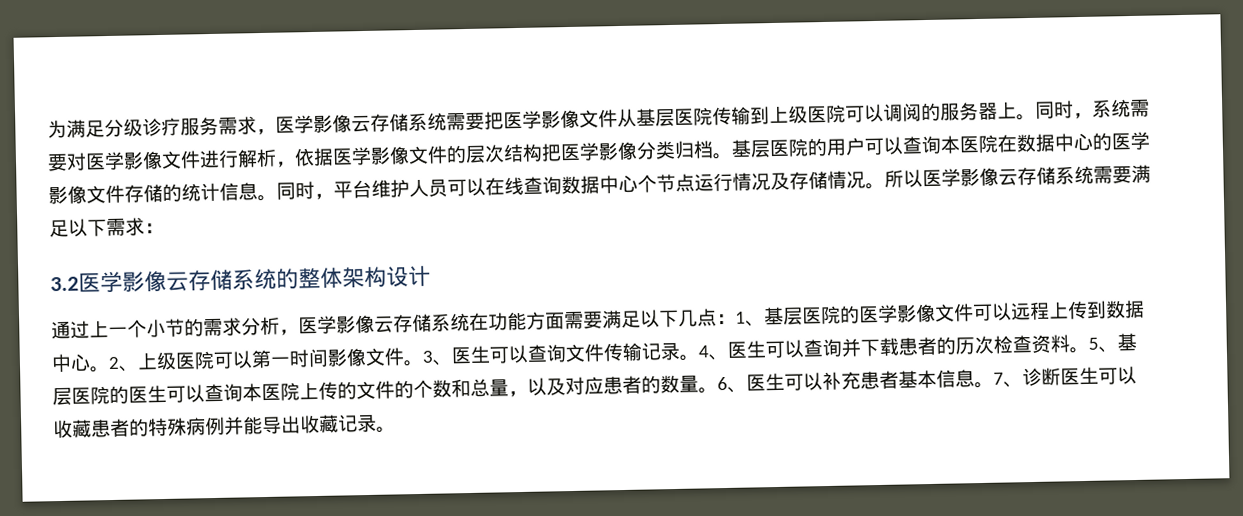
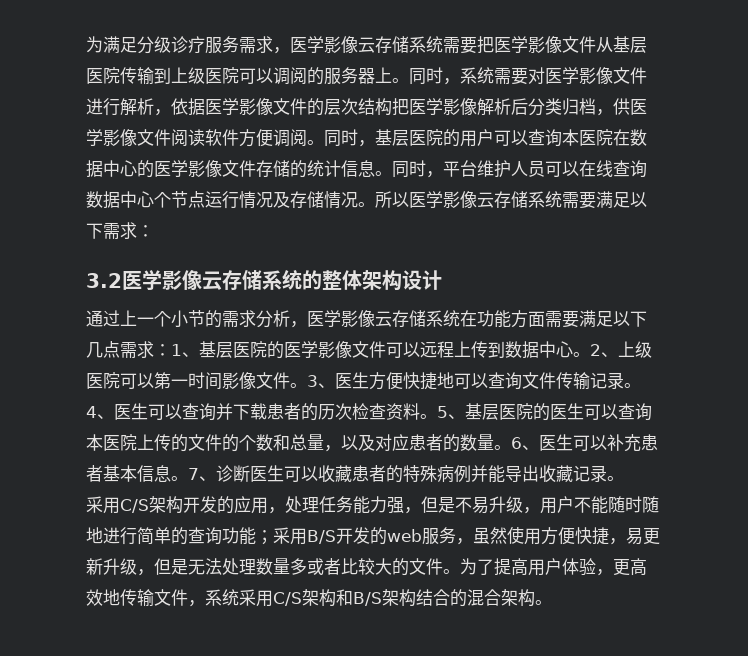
(638, 151) none -> [477,98,528,116] 解析后
[712,152,733,160] 。 -> [596,98,647,116] [86,129,375,147] ，供医学影像文件阅读软件方便调阅。同时，
(717, 317) none -> [120,341,154,358] 需求
(491, 354) none -> [369,372,454,390] 方便快捷地
(396, 429) none -> [86,496,659,514] [86,526,660,545] [86,558,647,576] [86,589,552,607] // 采用C/S架构开发的应用，处理任务能力强，但是不易升级，用户不能随时随地进行简单的查询功能；采用B/S开发的web服务，虽然使用方便快捷，易更新升级，但是无法处理数量多或者比较大的文件。为了提高用户体验，更高效地传输文件，系统采用C/S架构和B/S架构结合的混合架构。

